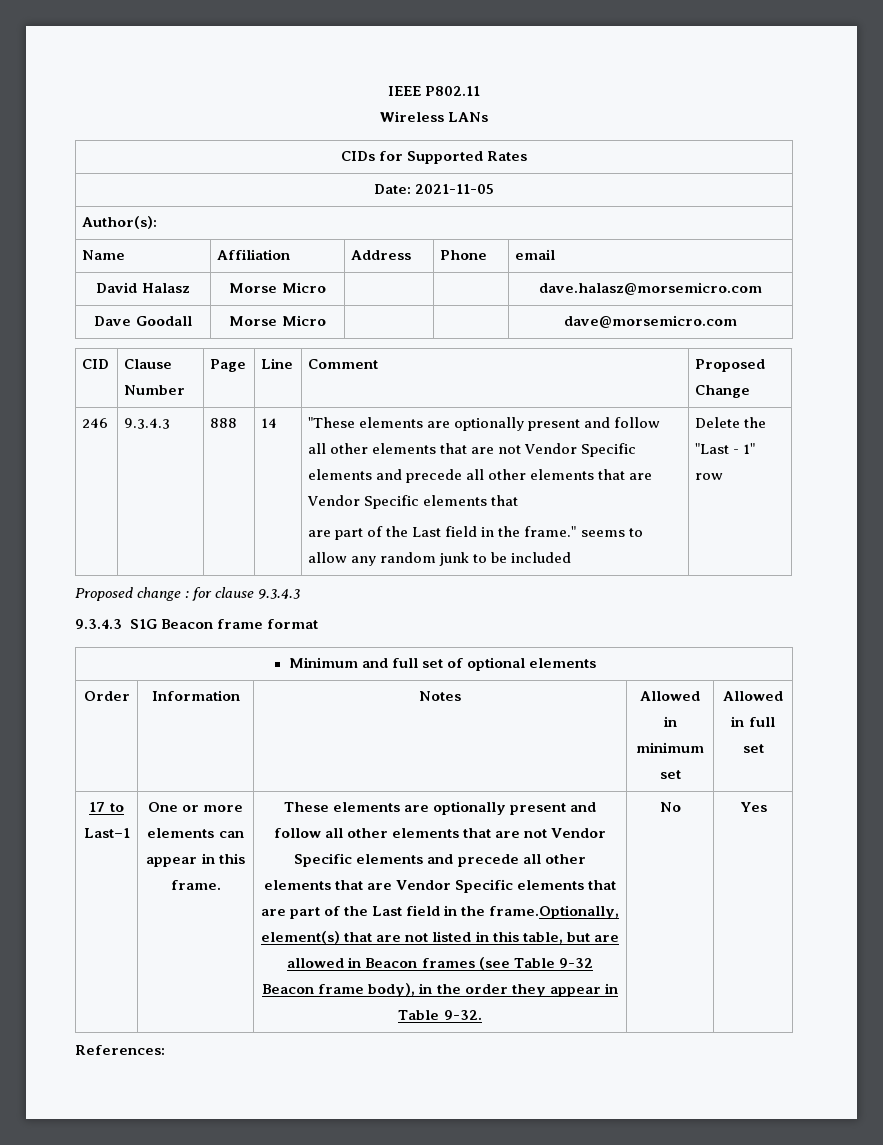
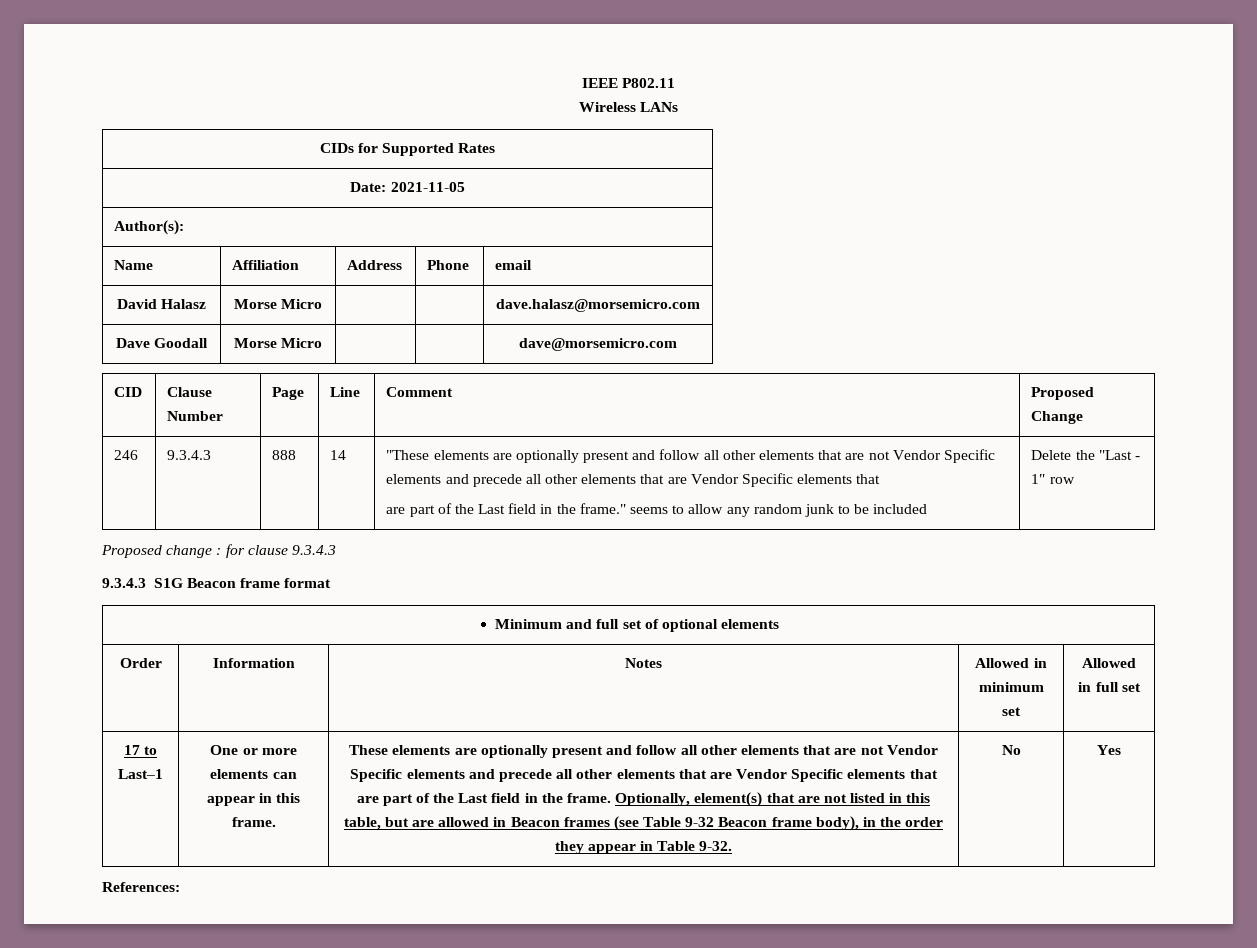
[489,905,620,919] frame.Optionally, -> [567,793,691,806] frame. Optionally,

